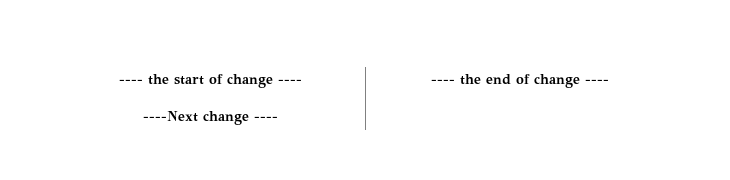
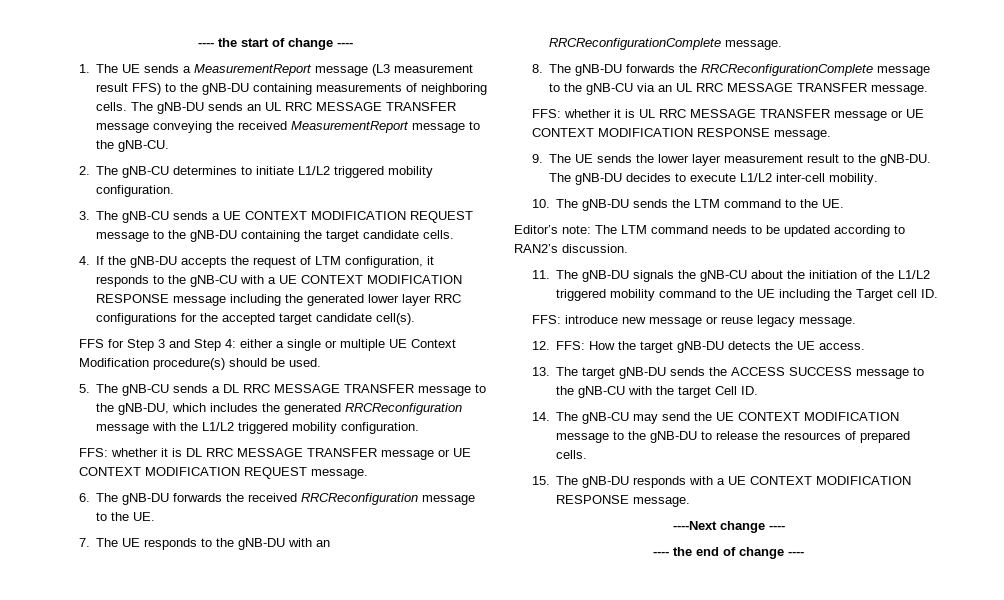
(302, 81) none -> [78,64,474,76] [96,83,488,95] [96,102,457,114] [96,121,481,133] [96,140,170,152] [78,166,434,178] [96,185,175,197] [78,211,474,223] [96,230,455,242] [78,256,435,268] [96,275,463,287] [96,294,462,306] [96,313,416,325] [78,339,456,351] [78,358,321,370] [78,384,487,396] [96,403,463,415] [96,422,420,434] [78,448,471,460] [78,467,368,479] [78,493,476,505] [96,512,156,521] [78,538,331,550] [549,38,783,50] [531,64,931,76] [549,83,929,95] [531,109,924,121] [531,128,831,140] [531,154,932,166] [549,173,879,185] [531,199,845,211] [514,225,905,237] [514,244,628,253] [531,270,931,282] [556,289,939,301] [531,315,856,327] [531,341,866,353] [531,367,925,379] [556,386,759,398] [531,412,900,424] [556,431,911,443] [556,450,588,459] [531,476,912,488] [556,495,691,507] // 1. The UE sends a MeasurementReport message (L3 measurement result FFS) to the gNB-DU containing measurements of neighboring cells. The gNB-DU sends an UL RRC MESSAGE TRANSFER message conveying the received MeasurementReport message to the gNB-CU. // 2. The gNB-CU determines to initiate L1/L2 triggered mobility configuration. // 3. The gNB-CU sends a UE CONTEXT MODIFICATION REQUEST message to the gNB-DU containing the target candidate cells. // 4. If the gNB-DU accepts the request of LTM configuration, it responds to the gNB-CU with a UE CONTEXT MODIFICATION RESPONSE message including the generated lower layer RRC configurations for the accepted target candidate cell(s). // FFS for Step 3 and Step 4: either a single or multiple UE Context Modification procedure(s) should be used. // 5. The gNB-CU sends a DL RRC MESSAGE TRANSFER message to the gNB-DU, which includes the generated RRCReconfiguration message with the L1/L2 triggered mobility configuration. // FFS: whether it is DL RRC MESSAGE TRANSFER message or UE CONTEXT MODIFICATION REQUEST message. // 6. The gNB-DU forwards the received RRCReconfiguration message to the UE. // 7. The UE responds to the gNB-DU with an RRCReconfigurationComplete message. // 8. The gNB-DU forwards the RRCReconfigurationComplete message to the gNB-CU via an UL RRC MESSAGE TRANSFER message. // FFS: whether it is UL RRC MESSAGE TRANSFER message or UE CONTEXT MODIFICATION RESPONSE message. // 9. The UE sends the lower layer measurement result to the gNB-DU. The gNB-DU decides to execute L1/L2 inter-cell mobility. // 10. The gNB-DU sends the LTM command to the UE. // Editor’s note: The LTM command needs to be updated according to RAN2’s discussion. // 11. The gNB-DU signals the gNB-CU about the initiation of the L1/L2 triggered mobility command to the UE including the Target cell ID. // FFS: introduce new message or reuse legacy message. // 12. FFS: How the target gNB-DU detects the UE access. // 13. The target gNB-DU sends the ACCESS SUCCESS message to the gNB-CU with the target Cell ID. // 14. The gNB-CU may send the UE CONTEXT MODIFICATION message to the gNB-DU to release the resources of prepared cells. // 15. The gNB-DU responds with a UE CONTEXT MODIFICATION RESPONSE message.

